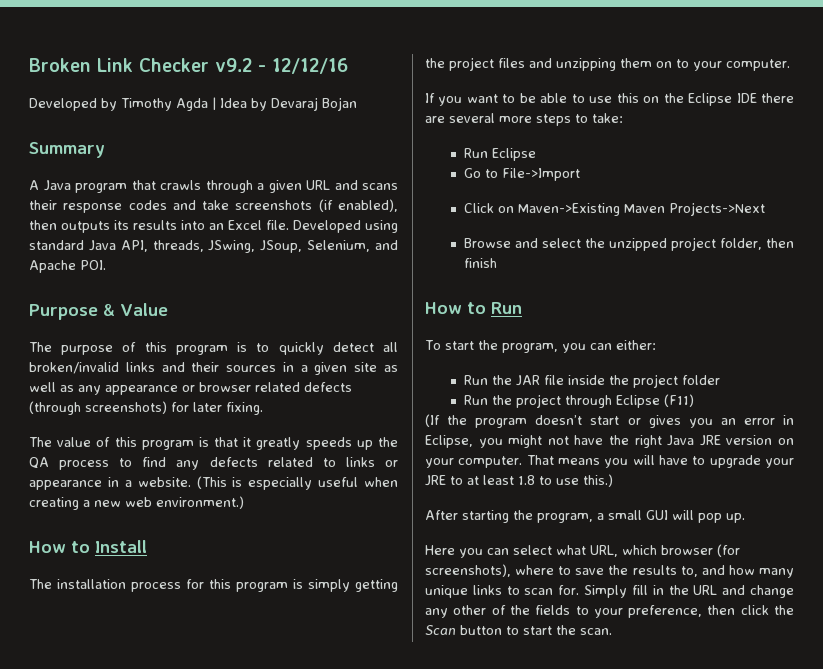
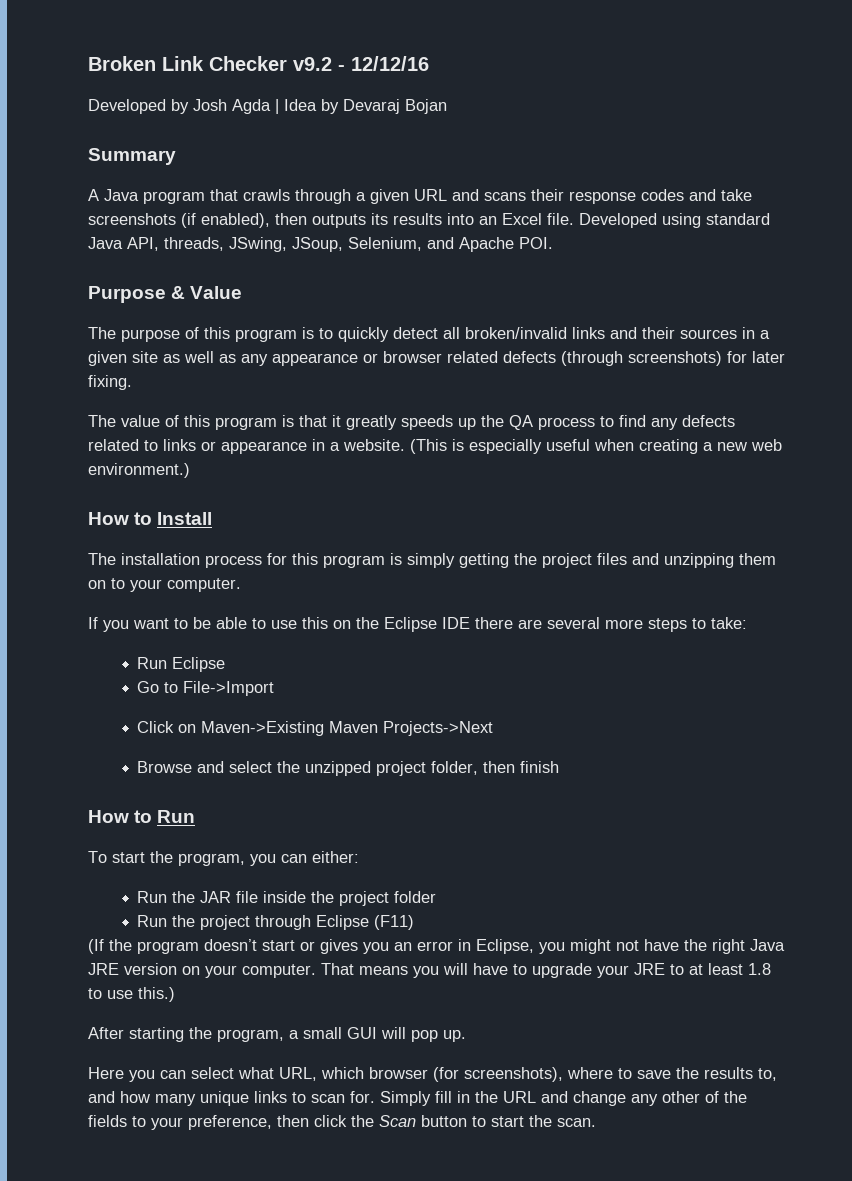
[121,98,172,111] Timothy -> [193,99,227,111] Josh

